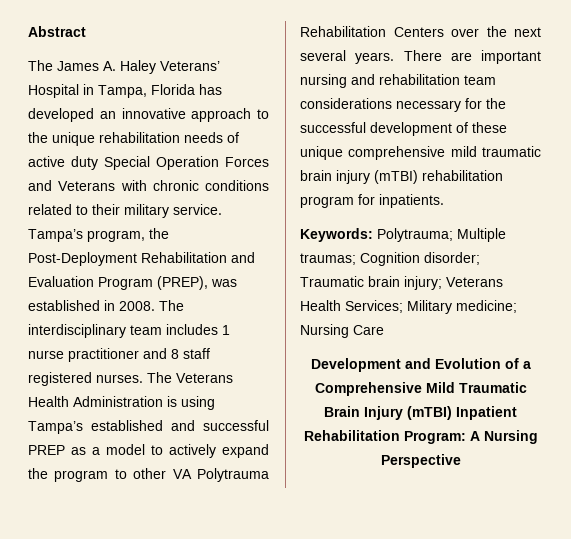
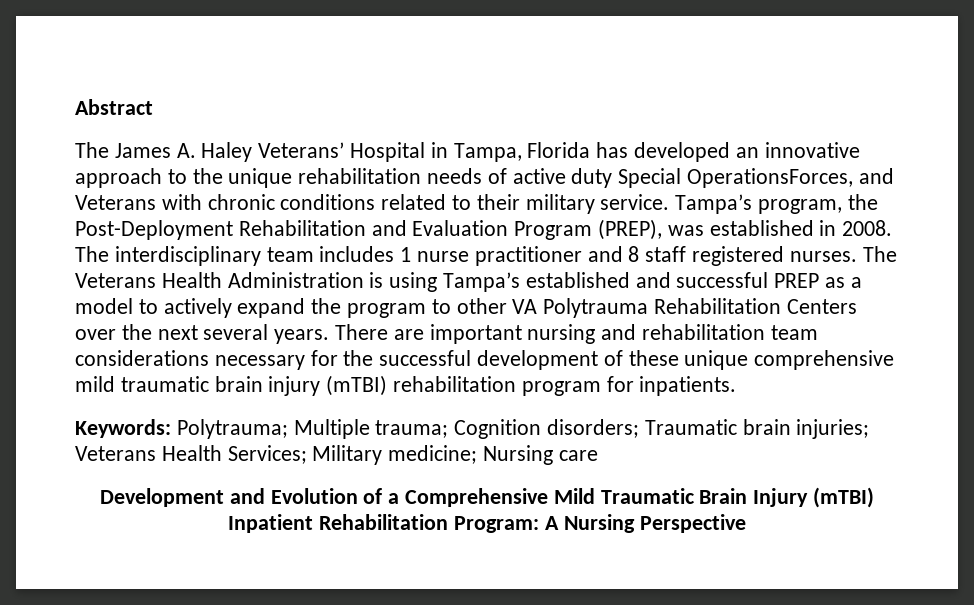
[156,156,269,170] Operation Forces -> [687,168,854,188] OperationsForces,
[300,252,480,266] traumas; Cognition disorder; -> [375,419,640,439] trauma; Cognition disorders;
[404,276,442,290] injury; -> [796,419,870,439] injuries;
[353,325,384,335] Care -> [558,450,598,461] care

